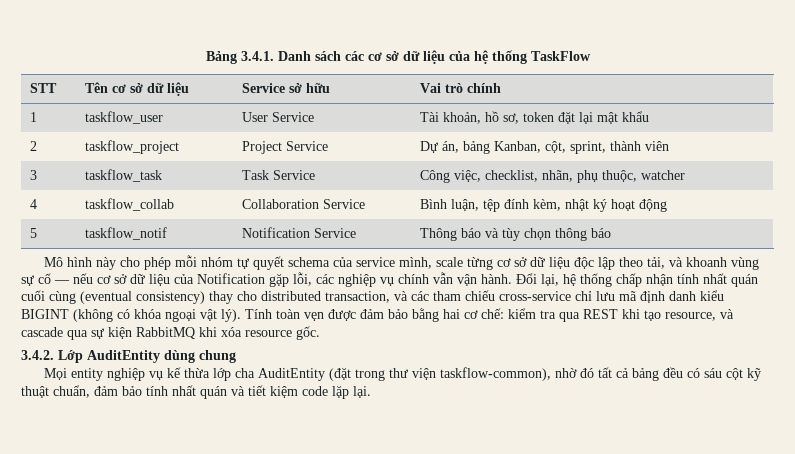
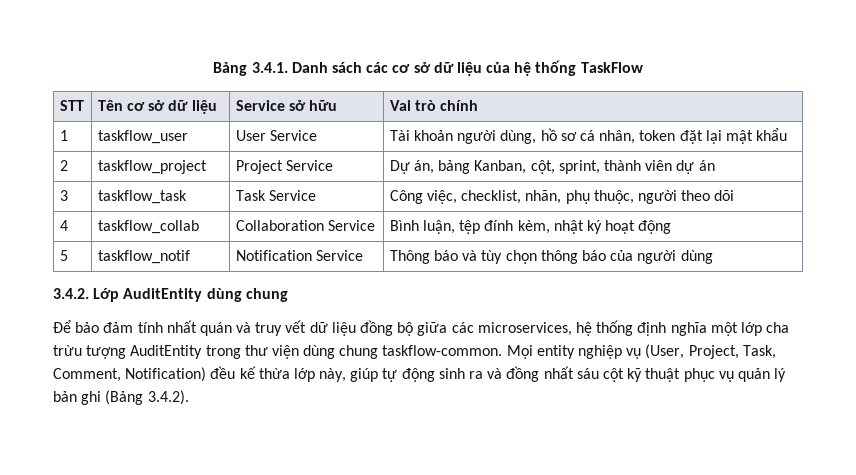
[442,111,519,124] khoản, hồ sơ, -> [414,128,636,144] khoản người dùng, hồ sơ cá nhân,
(669, 146) none -> [676,160,715,174] dự án
[640,170,685,180] watcher -> [637,190,735,204] người theo dõi
[43,255,759,270] [21,272,758,287] [21,290,724,304] [21,308,734,322] [21,326,320,340] // Mô hình này cho phép mỗi nhóm tự quyết schema của service mình, scale từng cơ sở dữ liệu độc lập theo tải, và khoanh vùng sự cố — nếu cơ sở dữ liệu của Notification gặp lỗi, các nghiệp vụ chính vẫn vận hành. Đổi lại, hệ thống chấp nhận tính nhất quán cuối cùng (eventual consistency) thay cho distributed transaction, và các tham chiếu cross-service chỉ lưu mã định danh kiểu BIGINT (không có khóa ngoại vật lý). Tính toàn vẹn được đảm bảo bằng hai cơ chế: kiểm tra qua REST khi tạo resource, và cascade qua sự kiện RabbitMQ khi xóa resource gốc. -> [610,250,713,264] của người dùng
[43,367,761,381] [21,385,371,399] Mọi entity nghiệp vụ kế thừa lớp cha AuditEntity (đặt trong thư viện taskflow-common), nhờ đó tất cả bảng đều có sáu cột kỹ thuật chuẩn, đảm bảo tính nhất quán và tiết kiệm code lặp lại. -> [53,320,790,336] [53,344,776,359] [53,366,787,382] [53,390,189,405] Để bảo đảm tính nhất quán và truy vết dữ liệu đồng bộ giữa các microservices, hệ thống định nghĩa một lớp cha trừu tượng AuditEntity trong thư viện dùng chung taskflow-common. Mọi entity nghiệp vụ (User, Project, Task, Comment, Notification) đều kế thừa lớp này, giúp tự động sinh ra và đồng nhất sáu cột kỹ thuật phục vụ quản lý bản ghi (Bảng 3.4.2).

